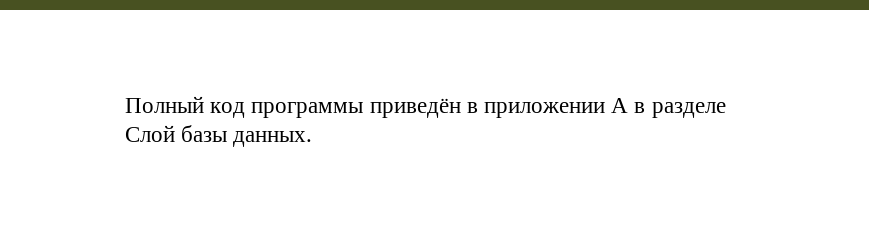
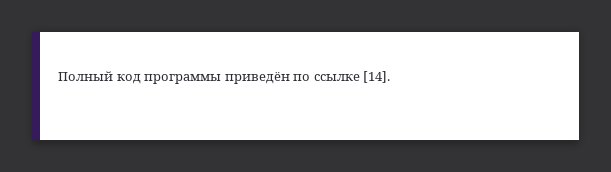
[466,98,726,118] [125,125,313,147] в приложении А в разделе Слой базы данных. -> [293,71,391,83] по ссылке [14].

